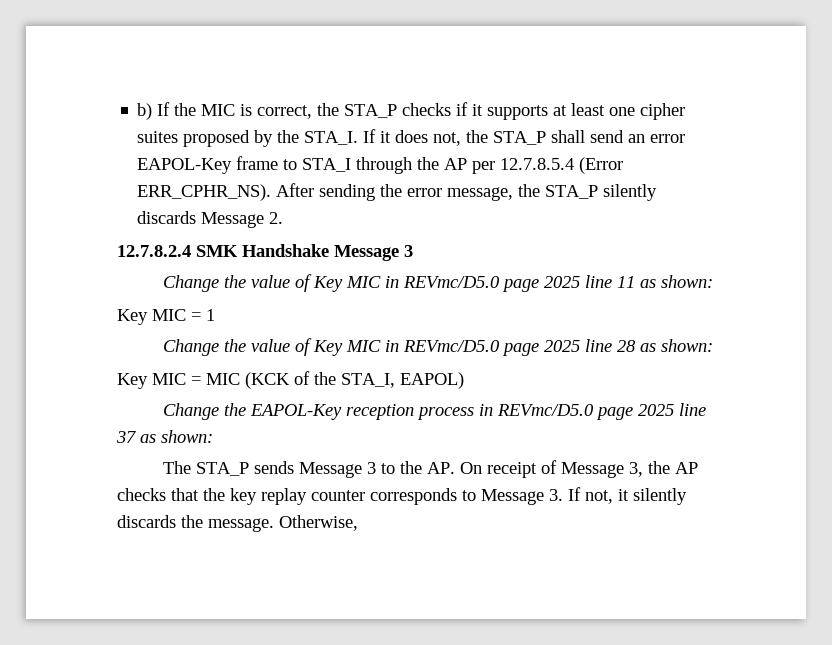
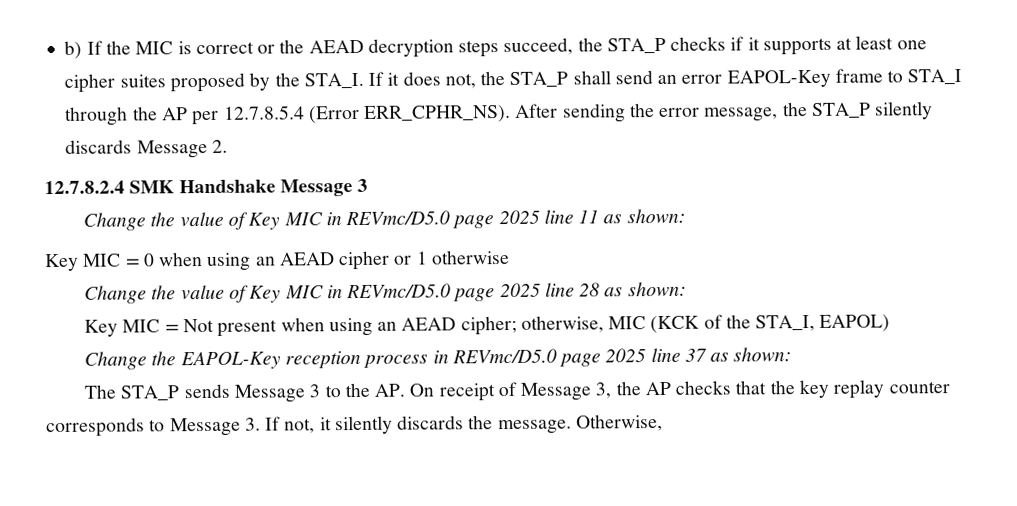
[257,105,313,119] correct, -> [195,37,574,58] correct or the AEAD decryption steps succeed,
(201, 316) none -> [142,250,413,271] 0 when using an AEAD cipher or
(215, 315) none -> [430,249,510,265] otherwise
(201, 380) none -> [183,315,604,337] Not present when using an AEAD cipher; otherwise,

